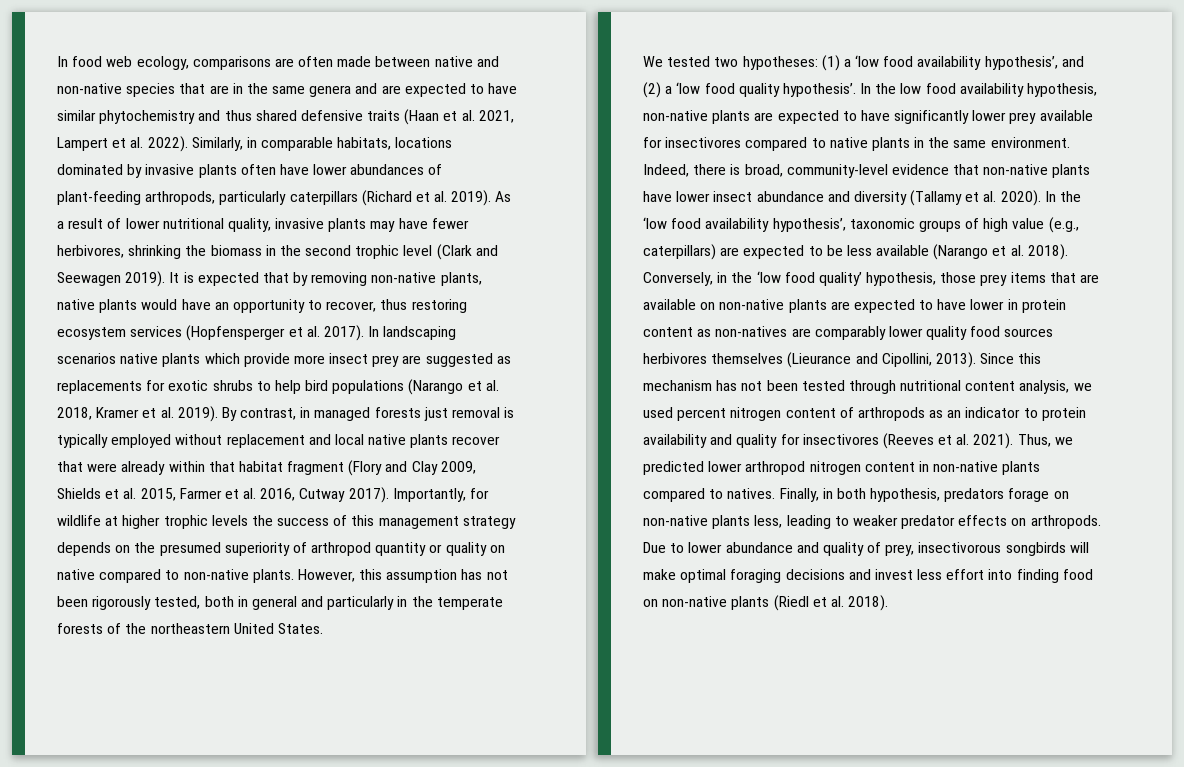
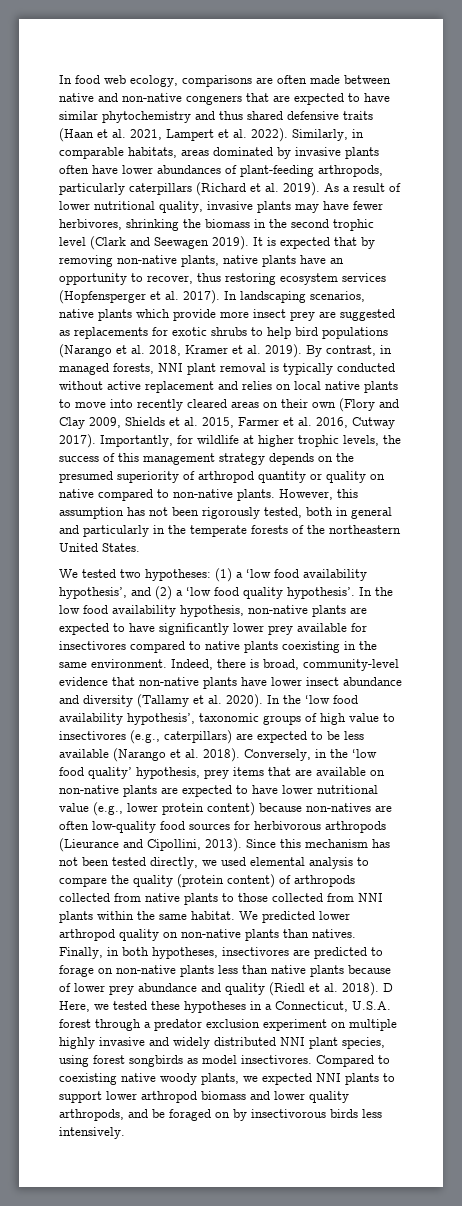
[126,83,401,97] species that are in the same genera and are -> [186,93,290,105] congeners that are
[395,137,453,148] locations -> [181,149,209,156] areas
[141,299,178,310] would -> (296, 261) none
[57,353,116,364] scenarios -> [310,291,365,302] scenarios,
[374,407,515,421] [57,434,501,448] [57,461,345,475] forests just removal is typically employed without replacement and local native plants recover that were already within that habitat fragment -> [113,363,395,375] [59,381,398,393] [59,399,336,411] forests, NNI plant removal is typically conducted without active replacement and relies on local native plants to move into recently cleared areas on their own
[211,515,248,526] levels -> [343,435,379,446] levels,
(910, 144) none -> [282,641,340,653] coexisting
(1045, 223) none -> [383,713,395,722] [59,731,126,740] to insectivores
[940,272,977,283] those -> (200, 773) none
[1007,299,1066,313] [643,326,1054,340] [643,353,784,364] in protein content as non-natives are comparably lower quality food sources herbivores themselves -> [317,785,378,794] [59,802,392,816] [59,821,386,833] nutritional value (e.g., lower protein content) because non-natives are often low-quality food sources for herbivorous arthropods
[848,380,1092,394] [643,407,1086,421] [643,433,1073,449] [643,461,1041,475] [643,488,1069,502] [643,515,1101,529] [643,542,1089,556] [643,569,1093,583] [643,595,889,611] through nutritional content analysis, we used percent nitrogen content of arthropods as an indicator to protein availability and quality for insectivores (Reeves et al. 2021). Thus, we predicted lower arthropod nitrogen content in non-native plants compared to natives. Finally, in both hypothesis, predators forage on non-native plants less, leading to weaker predator effects on arthropods. Due to lower abundance and quality of prey, insectivorous songbirds will make optimal foraging decisions and invest less effort into finding food on non-native plants (Riedl et al. 2018). -> [150,857,369,869] [59,874,355,888] [59,893,383,905] [59,911,350,923] [59,929,356,941] [59,947,383,959] [59,965,391,977] [59,982,393,996] [59,1001,391,1013] [59,1019,397,1031] [59,1037,385,1049] [59,1055,390,1067] [59,1073,395,1085] [59,1091,349,1103] [59,1109,382,1121] [59,1127,125,1139] directly, we used elemental analysis to compare the quality (protein content) of arthropods collected from native plants to those collected from NNI plants within the same habitat. We predicted lower arthropod quality on non-native plants than natives. Finally, in both hypotheses, insectivores are predicted to forage on non-native plants less than native plants because of lower prey abundance and quality (Riedl et al. 2018). D Here, we tested these hypotheses in a Connecticut, U.S.A. forest through a predator exclusion experiment on multiple highly invasive and widely distributed NNI plant species, using forest songbirds as model insectivores. Compared to coexisting native woody plants, we expected NNI plants to support lower arthropod biomass and lower quality arthropods, and be foraged on by insectivorous birds less intensively.

